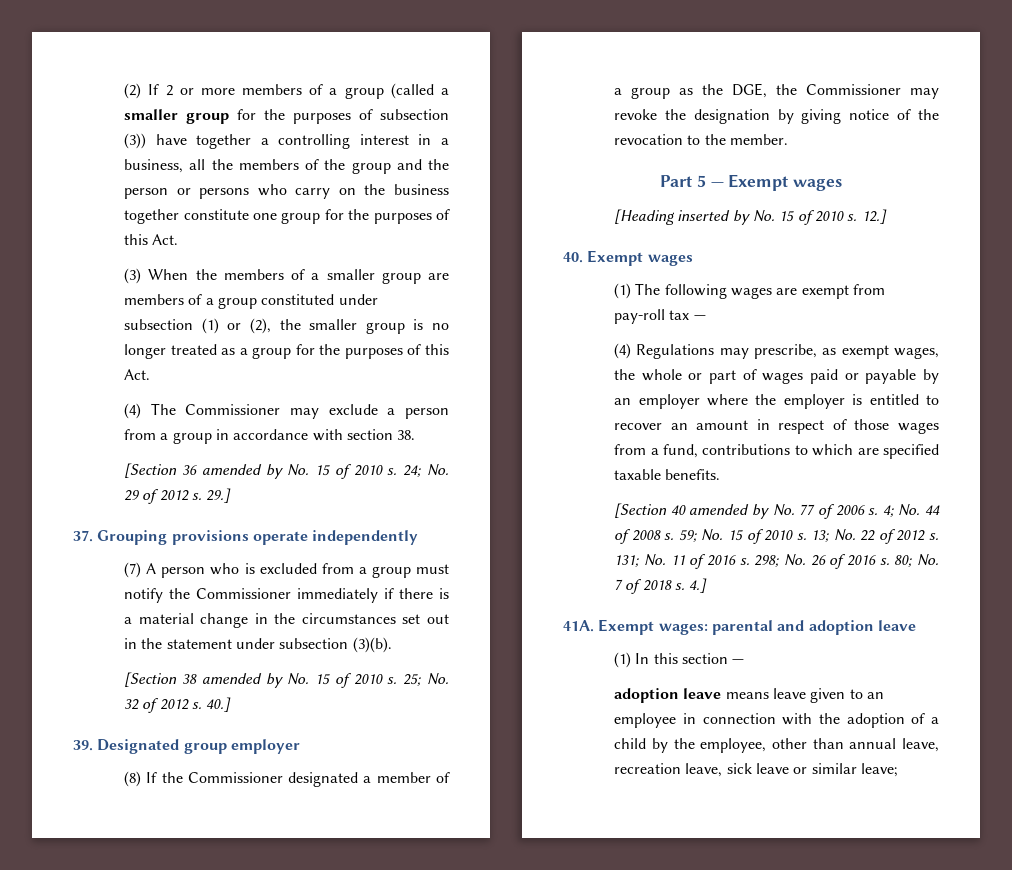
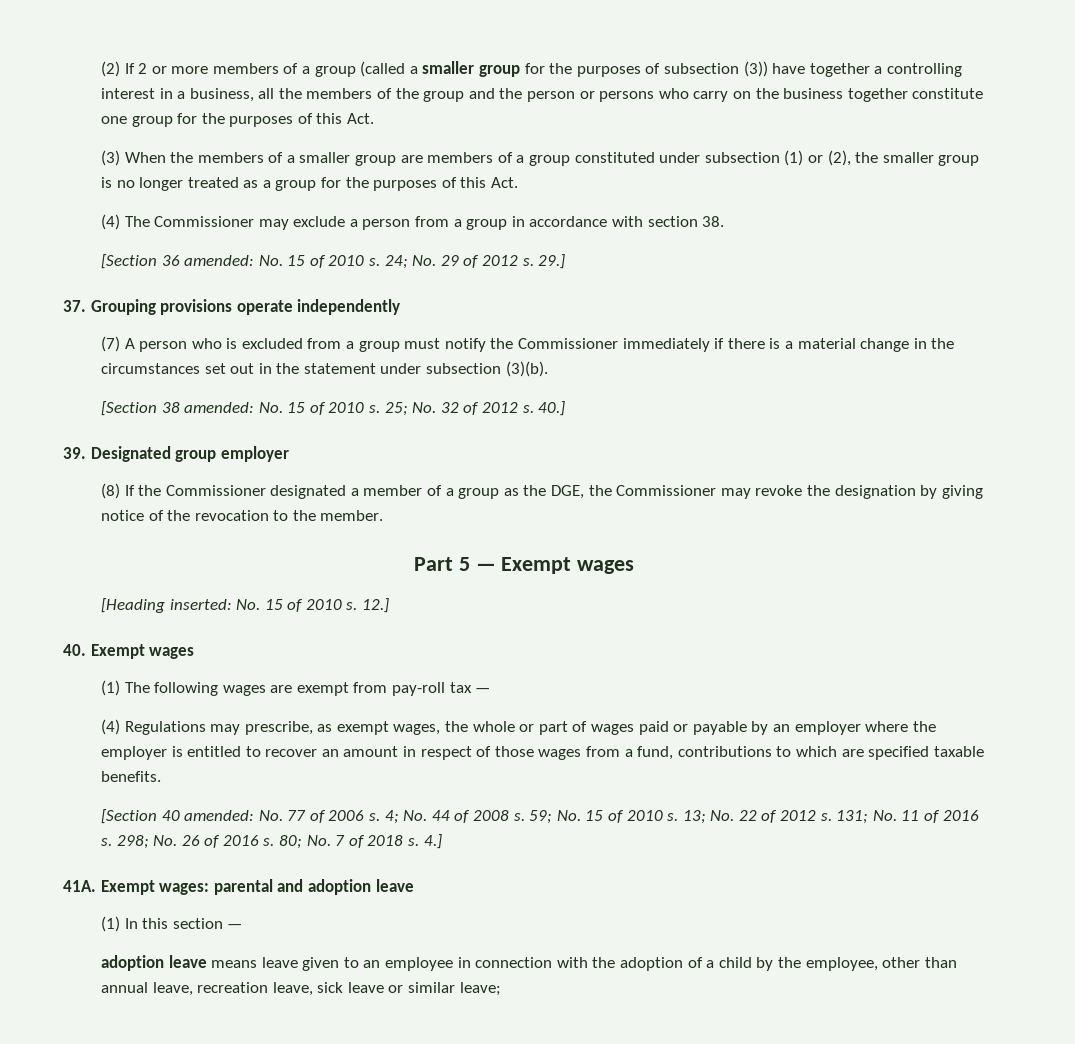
[201,464,283,479] amended by -> [184,255,255,266] amended:
[201,673,283,688] amended by -> [184,402,255,413] amended:
[677,210,750,225] inserted by -> [169,599,232,610] inserted:
[689,504,770,519] amended by -> [184,810,255,821] amended:

